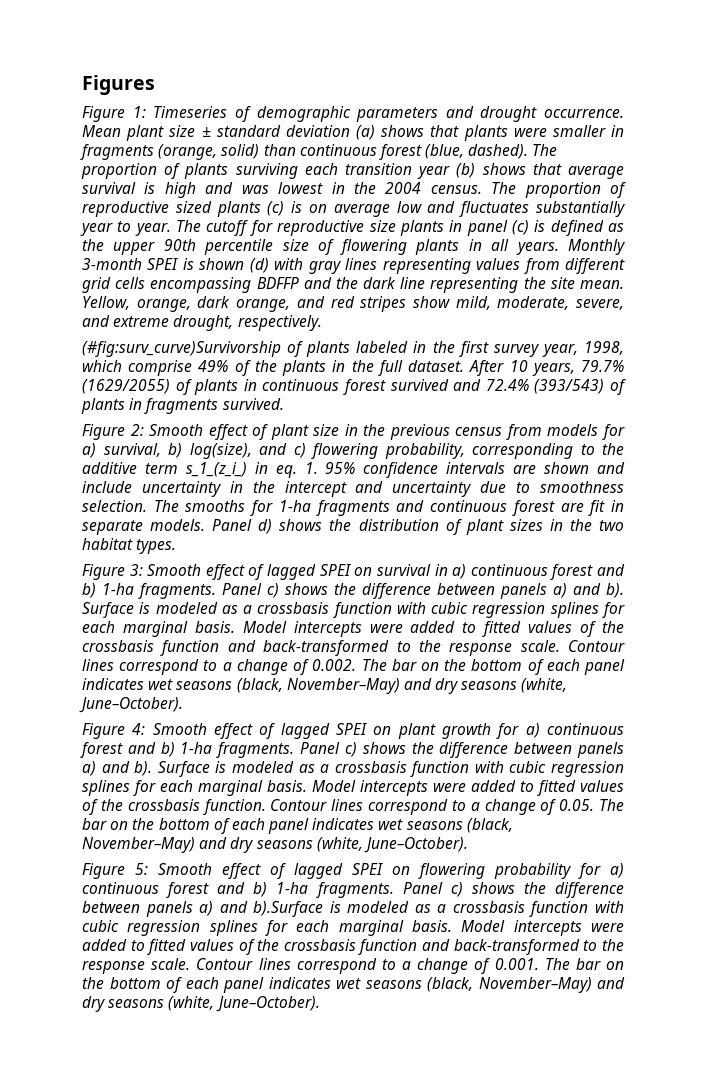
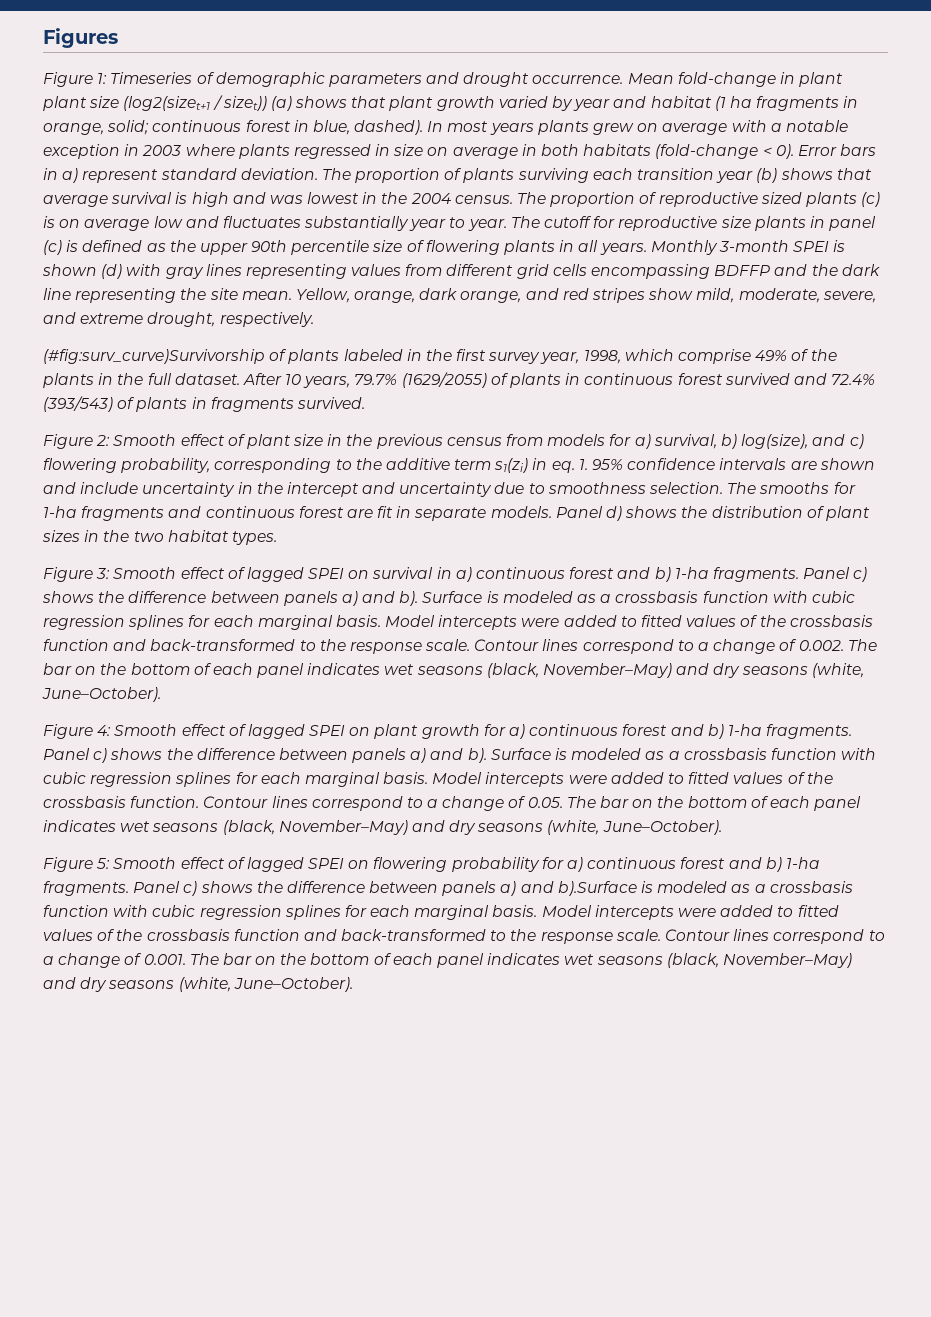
[126,125,625,141] [80,144,529,160] plant size ± standard deviation (a) shows that plants were smaller in fragments (orange, solid) than continuous forest (blue, dashed). -> [677,72,844,87] [43,95,859,111] [43,120,848,135] [43,144,877,159] [43,168,318,183] fold-change in plant plant size (log2(sizet+1 / sizet)) (a) shows that plant growth varied by year and habitat (1 ha fragments in orange, solid; continuous forest in blue, dashed). In most years plants grew on average with a notable exception in 2003 where plants regressed in size on average in both habitats (fold-change < 0). Error bars in a) represent standard deviation.
[185,462,247,477] s_1_(z_i_) -> [494,458,529,473] s1(zi)

